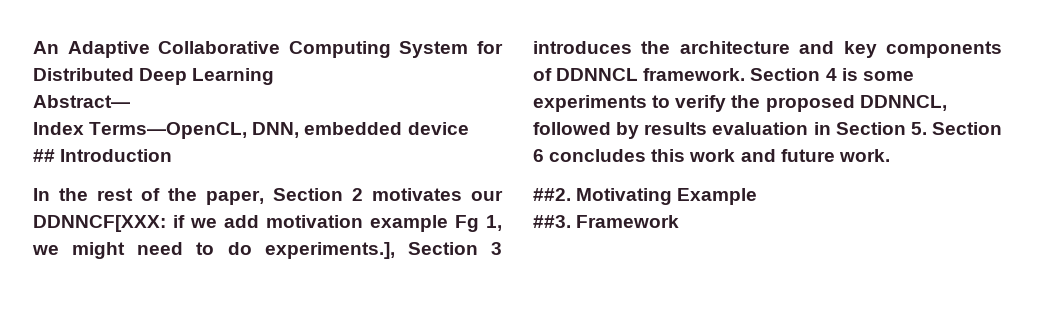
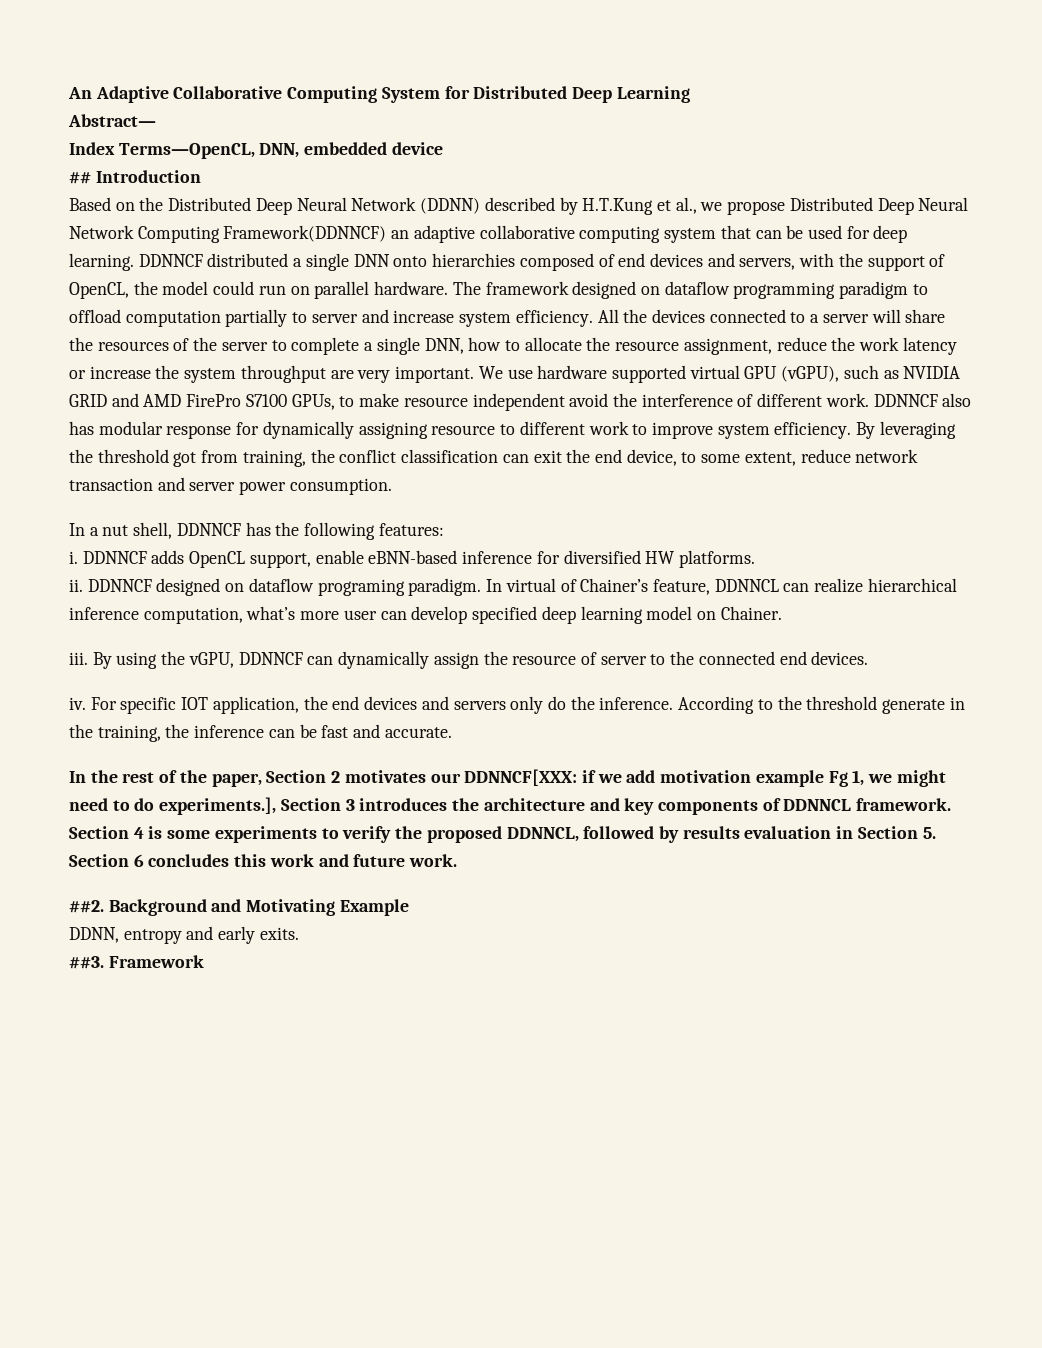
(173, 155) none -> [69,197,969,215] [69,225,908,243] [69,253,946,271] [69,281,928,299] [69,309,946,327] [69,337,957,355] [69,365,961,383] [69,393,972,411] [69,421,956,439] [69,449,919,467] [69,477,392,495] [69,522,444,540] [69,550,755,568] [69,578,957,596] [69,606,782,624] [69,651,869,669] [69,696,965,714] [69,724,452,742] // Based on the Distributed Deep Neural Network (DDNN) described by H.T.Kung et al., we propose Distributed Deep Neural Network Computing Framework(DDNNCF) an adaptive collaborative computing system that can be used for deep learning. DDNNCF distributed a single DNN onto hierarchies composed of end devices and servers, with the support of OpenCL, the model could run on parallel hardware. The framework designed on dataflow programming paradigm to offload computation partially to server and increase system efficiency. All the devices connected to a server will share the resources of the server to complete a single DNN, how to allocate the resource assignment, reduce the work latency or increase the system throughput are very important. We use hardware supported virtual GPU (vGPU), such as NVIDIA GRID and AMD FirePro S7100 GPUs, to make resource independent avoid the interference of different work. DDNNCF also has modular response for dynamically assigning resource to different work to improve system efficiency. By leveraging the threshold got from training, the conflict classification can exit the end device, to some extent, reduce network transaction and server power consumption. // In a nut shell, DDNNCF has the following features: // i. DDNNCF adds OpenCL support, enable eBNN-based inference for diversified HW platforms. // ii. DDNNCF designed on dataflow programing paradigm. In virtual of Chainer’s feature, DDNNCL can realize hierarchical inference computation, what’s more user can develop specified deep learning model on Chainer. // iii. By using the vGPU, DDNNCF can dynamically assign the resource of server to the connected end devices. // iv. For specific IOT application, the end devices and servers only do the inference. According to the threshold generate in the training, the inference can be fast and accurate.
(571, 194) none -> [108,899,242,916] Background and
(758, 196) none -> [69,926,299,944] // DDNN, entropy and early exits.

